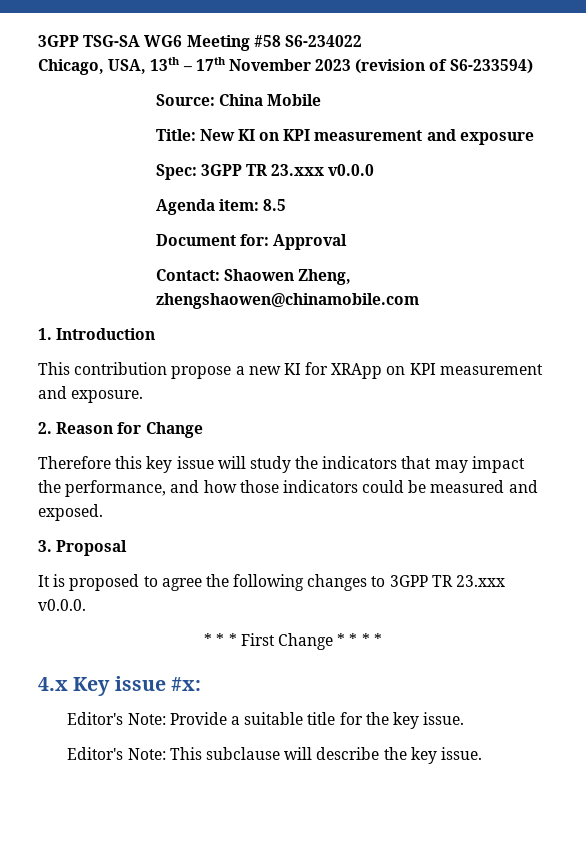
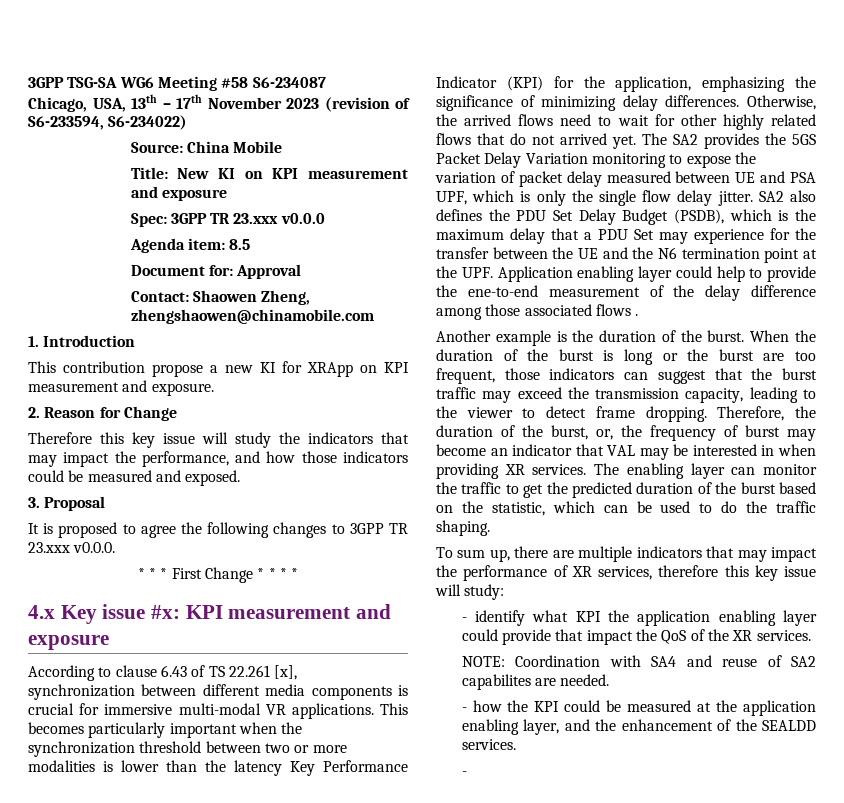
[284,35,362,47] S6-234022 -> [252,77,326,88] S6-234087
[449,59,533,74] S6-233594) -> [28,115,188,130] S6-233594, S6-234022)
[67,712,465,729] [67,747,482,764] // Editor's Note: Provide a suitable title for the key issue. // Editor's Note: This subclause will describe the key issue. -> [185,604,392,619] [28,635,109,650] [28,665,298,681] [28,684,408,700] [28,703,409,719] [28,722,303,738] [28,741,347,757] [28,760,408,776] [436,76,816,92] [436,95,816,111] [436,114,816,130] [436,133,816,149] [436,152,756,168] [435,171,816,187] [436,190,816,206] [436,209,816,225] [436,228,816,244] [436,247,817,263] [436,266,816,282] [436,285,816,301] [436,304,639,320] [436,330,816,346] [436,349,816,365] [436,368,817,384] [436,387,816,403] [436,406,816,422] [436,425,816,441] [436,444,816,460] [436,463,817,479] [436,482,816,498] [436,501,816,516] [436,520,490,536] [436,546,817,562] [436,565,816,581] [435,584,505,600] [461,610,817,626] [461,629,811,645] [461,655,816,667] [461,674,610,690] [461,700,816,716] [461,719,816,735] [461,739,516,750] [461,771,467,776] KPI measurement and exposure // According to clause 6.43 of TS 22.261 [x], synchronization between different media components is crucial for immersive multi-modal VR applications. This becomes particularly important when the synchronization threshold between two or more modalities is lower than the latency Key Performance Indicator (KPI) for the application, emphasizing the significance of minimizing delay differences. Otherwise, the arrived flows need to wait for other highly related flows that do not arrived yet. The SA2 provides the 5GS Packet Delay Variation monitoring to expose the variation of packet delay measured between UE and PSA UPF, which is only the single flow delay jitter. SA2 also defines the PDU Set Delay Budget (PSDB), which is the maximum delay that a PDU Set may experience for the transfer between the UE and the N6 termination point at the UPF. Application enabling layer could help to provide the ene-to-end measurement of the delay difference among those associated flows . // Another example is the duration of the burst. When the duration of the burst is long or the burst are too frequent, those indicators can suggest that the burst traffic may exceed the transmission capacity, leading to the viewer to detect frame dropping. Therefore, the duration of the burst, or, the frequency of burst may become an indicator that VAL may be interested in when providing XR services. The enabling layer can monitor the traffic to get the predicted duration of the burst based on the statistic, which can be used to do the traffic shaping. // To sum up, there are multiple indicators that may impact the performance of XR services, therefore this key issue will study: // - identify what KPI the application enabling layer could provide that impact the QoS of the XR services. // NOTE: Coordination with SA4 and reuse of SA2 capabilites are needed. // - how the KPI could be measured at the application enabling layer, and the enhancement of the SEALDD services. // -

